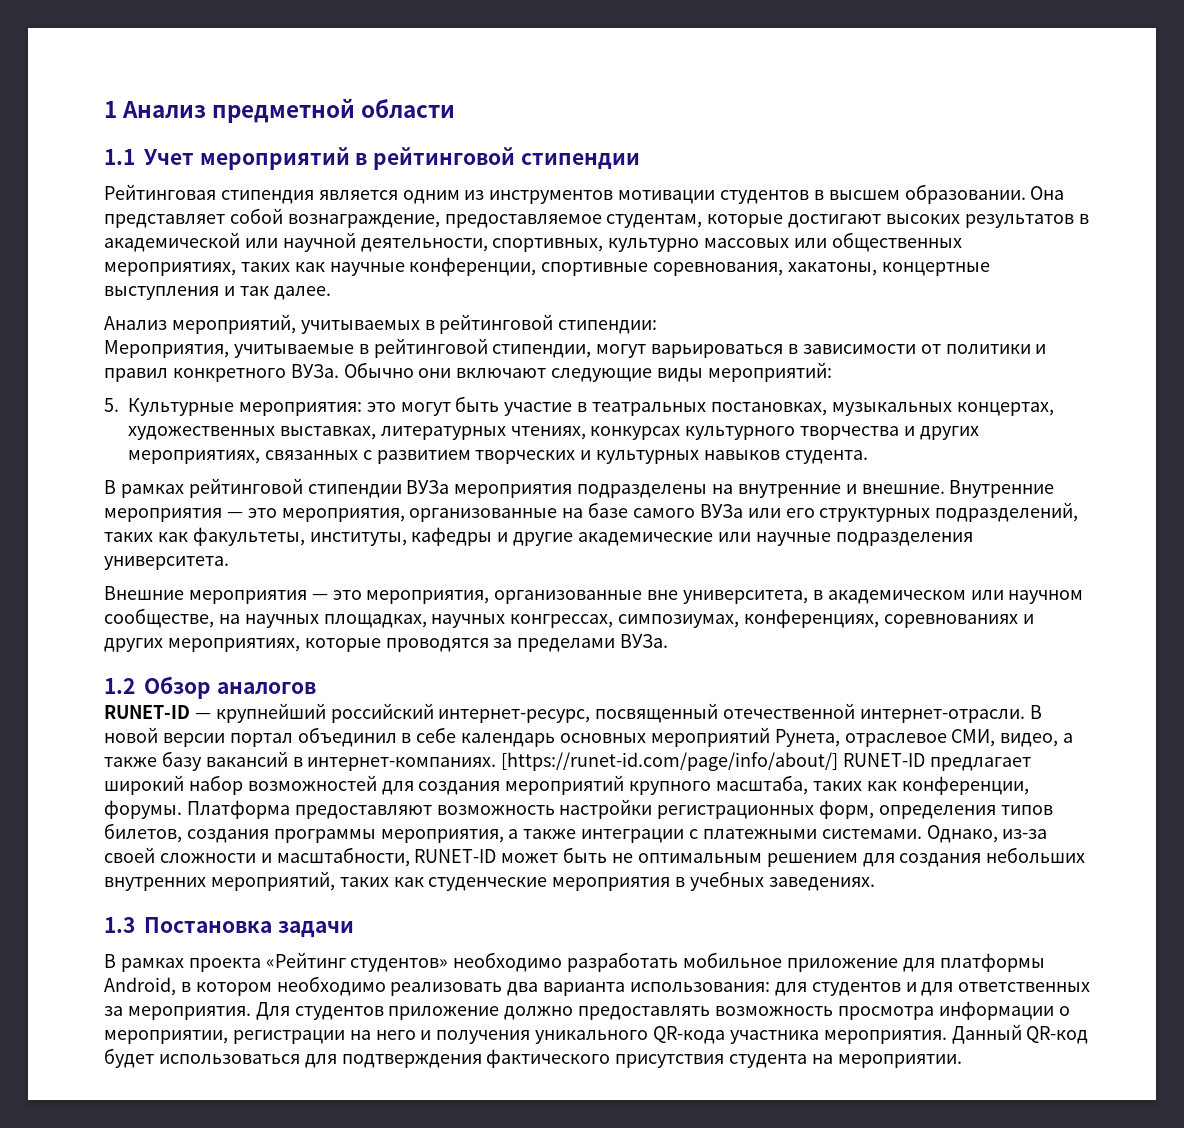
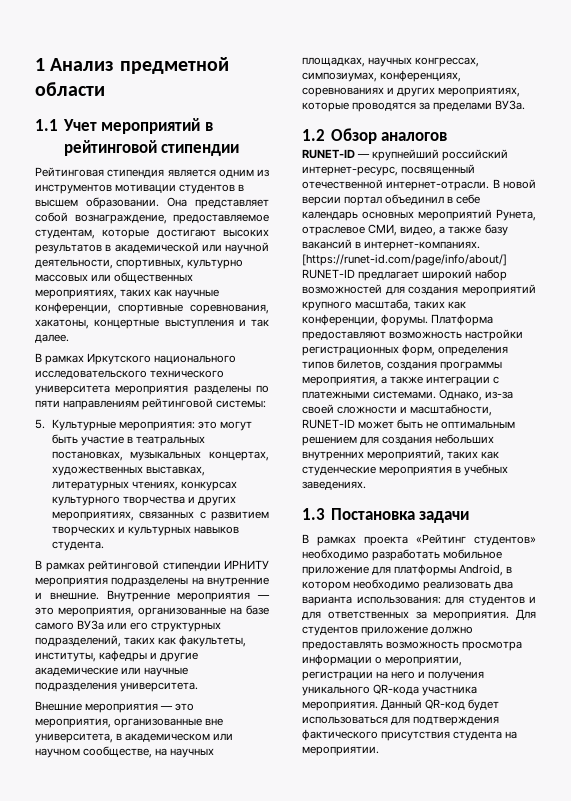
[104,314,658,334] [104,338,1047,358] [104,362,832,382] Анализ мероприятий, учитываемых в рейтинговой стипендии: // Мероприятия, учитываемые в рейтинговой стипендии, могут варьироваться в зависимости от политики и правил конкретного ВУЗа. Обычно они включают следующие виды мероприятий: -> [35,353,237,365] [35,370,225,379] [35,385,269,395] [35,398,267,410] В рамках Иркутского национального исследовательского технического университета мероприятия разделены по пяти направлениям рейтинговой системы:
[406,480,450,494] ВУЗа -> [224,560,269,570] ИРНИТУ

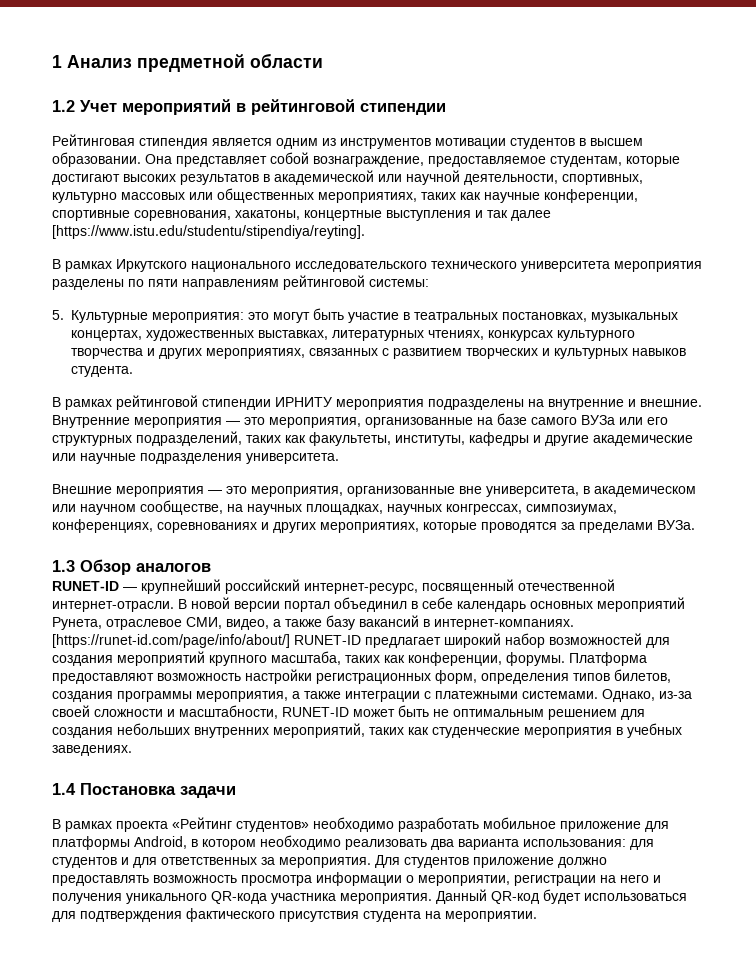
[35,119,58,131] 1.1 -> [52,100,75,112] 1.2
[35,334,69,343] далее. -> [511,210,551,221] [52,225,365,239] далее [https://www.istu.edu/studentu/stipendiya/reyting].
[302,129,325,141] 1.2 -> [52,560,75,572] 1.3
[302,508,325,520] 1.3 -> [52,783,76,795] 1.4

